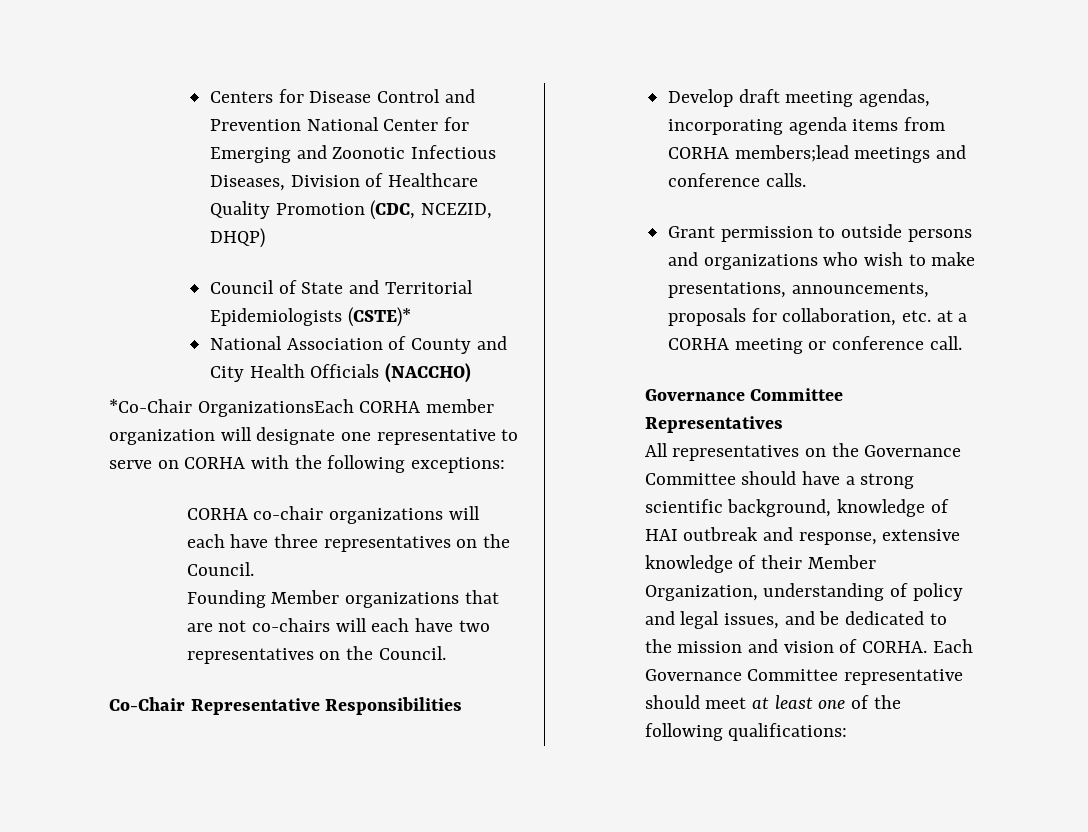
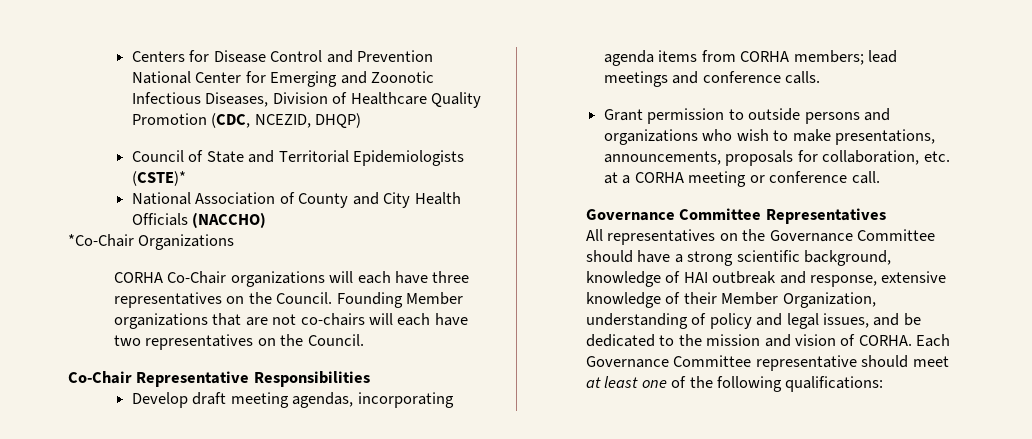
[197,399,495,417] [109,427,519,445] [109,455,506,473] [186,506,324,520] OrganizationsEach CORHA member organization will designate one representative to serve on CORHA with the following exceptions: // CORHA co-chair -> [138,234,235,250] [113,271,227,284] Organizations // CORHA Co-Chair
(254, 569) // -> (333, 298) none
[734,145,849,162] members;lead -> [793,50,898,65] members; lead

